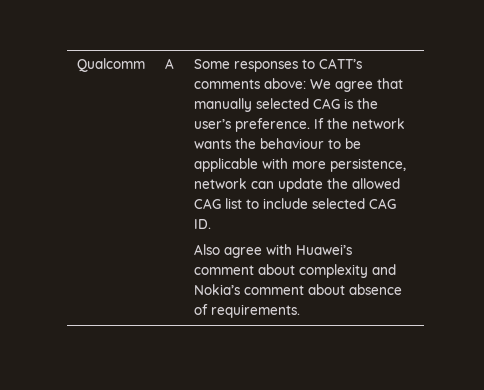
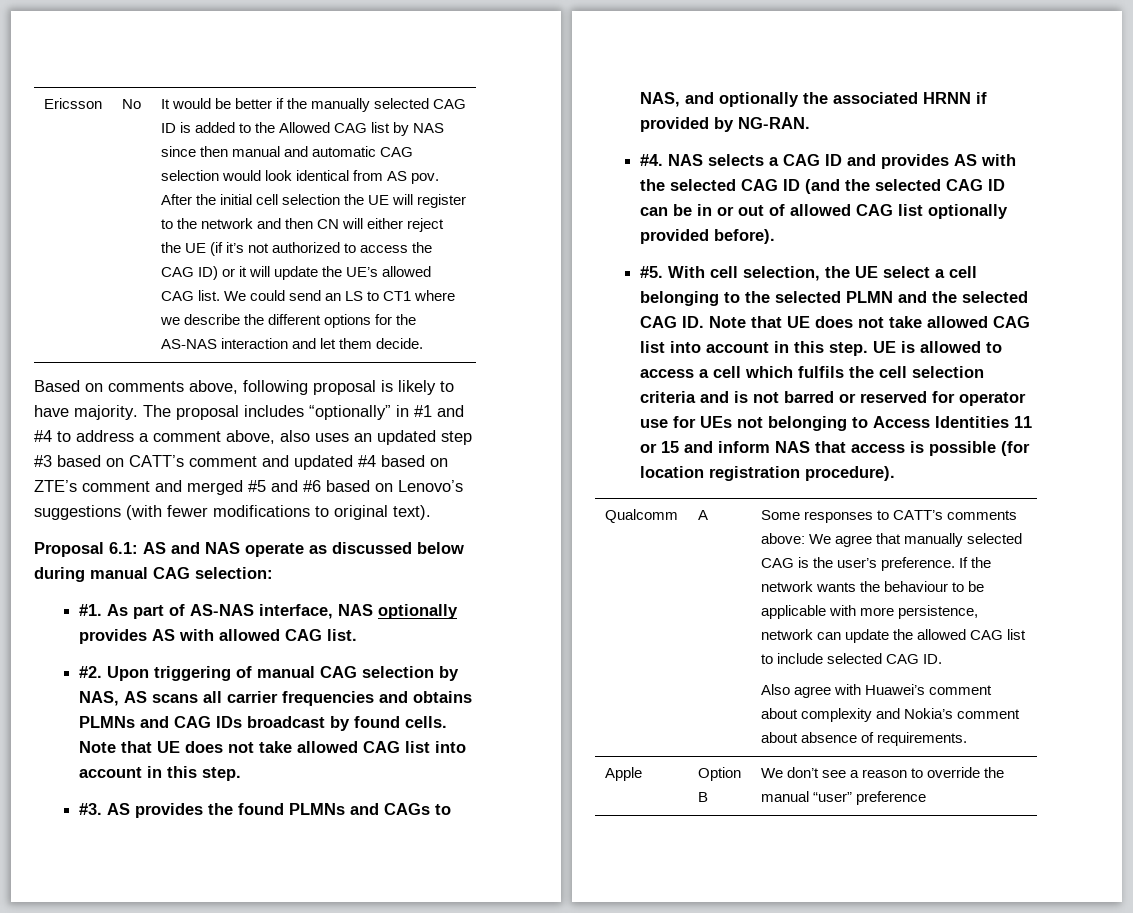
(76, 65) none -> [43,98,102,109] [121,99,141,109] [160,98,466,112] [160,122,444,136] [160,146,413,157] [160,170,439,184] [160,194,466,208] [160,218,444,232] [160,242,432,256] [160,266,431,280] [160,290,455,301] [159,314,416,328] [160,338,423,349] [34,380,454,395] [34,405,464,420] [34,430,472,445] [34,455,448,470] [34,480,463,495] [34,505,431,520] [34,542,464,557] [34,567,273,582] [78,604,458,619] [78,629,357,644] [78,666,459,681] [78,691,472,706] [78,716,447,731] [78,741,466,753] [78,766,241,781] [78,803,451,818] [639,92,987,107] [639,117,810,132] [639,154,1016,169] [639,179,1005,194] [639,204,1008,219] [639,229,775,244] [639,266,977,281] [639,291,1028,306] [639,316,1030,328] [639,341,1002,356] [639,366,984,378] [639,391,1026,406] [639,416,1032,431] [639,441,1030,456] [639,466,895,481] Ericsson | No | It would be better if the manually selected CAG ID is added to the Allowed CAG list by NAS since then manual and automatic CAG selection would look identical from AS pov. After the initial cell selection the UE will register to the network and then CN will either reject the UE (if it’s not authorized to access the CAG ID) or it will update the UE’s allowed CAG list. We could send an LS to CT1 where we describe the different options for the AS-NAS interaction and let them decide. // Based on comments above, following proposal is likely to have majority. The proposal includes “optionally” in #1 and #4 to address a comment above, also uses an updated step #3 based on CATT’s comment and updated #4 based on ZTE’s comment and merged #5 and #6 based on Lenovo’s suggestions (with fewer modifications to original text). // Proposal 6.1: AS and NAS operate as discussed below during manual CAG selection: // #1. As part of AS-NAS interface, NAS optionally provides AS with allowed CAG list. // #2. Upon triggering of manual CAG selection by NAS, AS scans all carrier frequencies and obtains PLMNs and CAG IDs broadcast by found cells. Note that UE does not take allowed CAG list into account in this step. // #3. AS provides the found PLMNs and CAGs to NAS, and optionally the associated HRNN if provided by NG-RAN. // #4. NAS selects a CAG ID and provides AS with the selected CAG ID (and the selected CAG ID can be in or out of allowed CAG list optionally provided before). // #5. With cell selection, the UE select a cell belonging to the selected PLMN and the selected CAG ID. Note that UE does not take allowed CAG list into account in this step. UE is allowed to access a cell which fulfils the cell selection criteria and is not barred or reserved for operator use for UEs not belonging to Access Identities 11 or 15 and inform NAS that access is possible (for location registration procedure). //
(300, 311) none -> [604,767,642,781] [697,767,741,781] [697,792,708,802] [760,767,1004,778] [760,791,926,805] // Apple | Option B | We don’t see a reason to override the manual “user” preference

